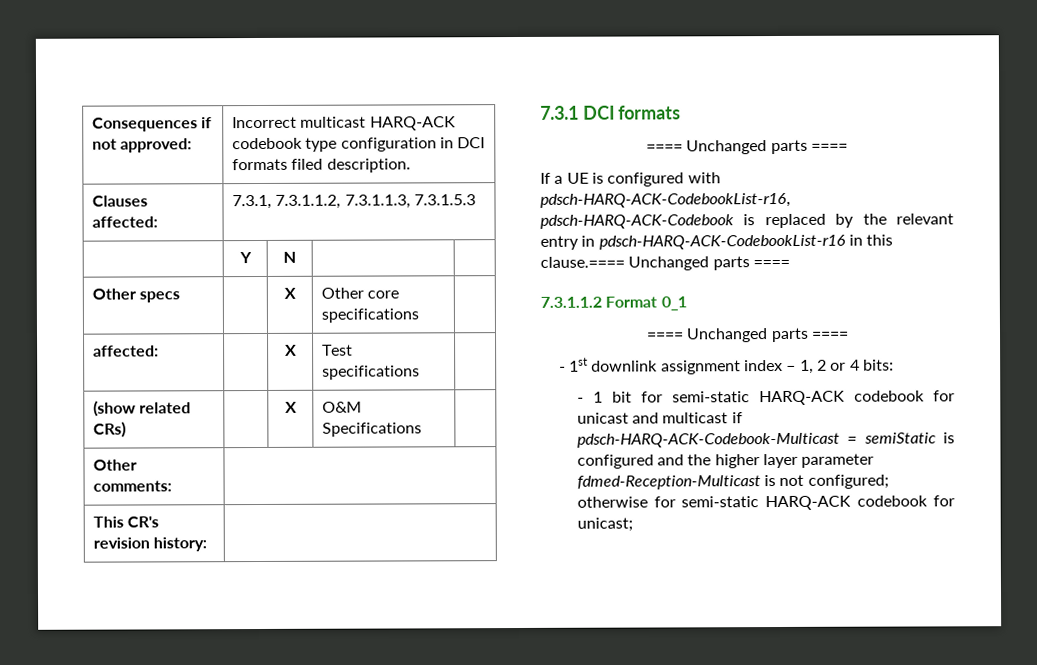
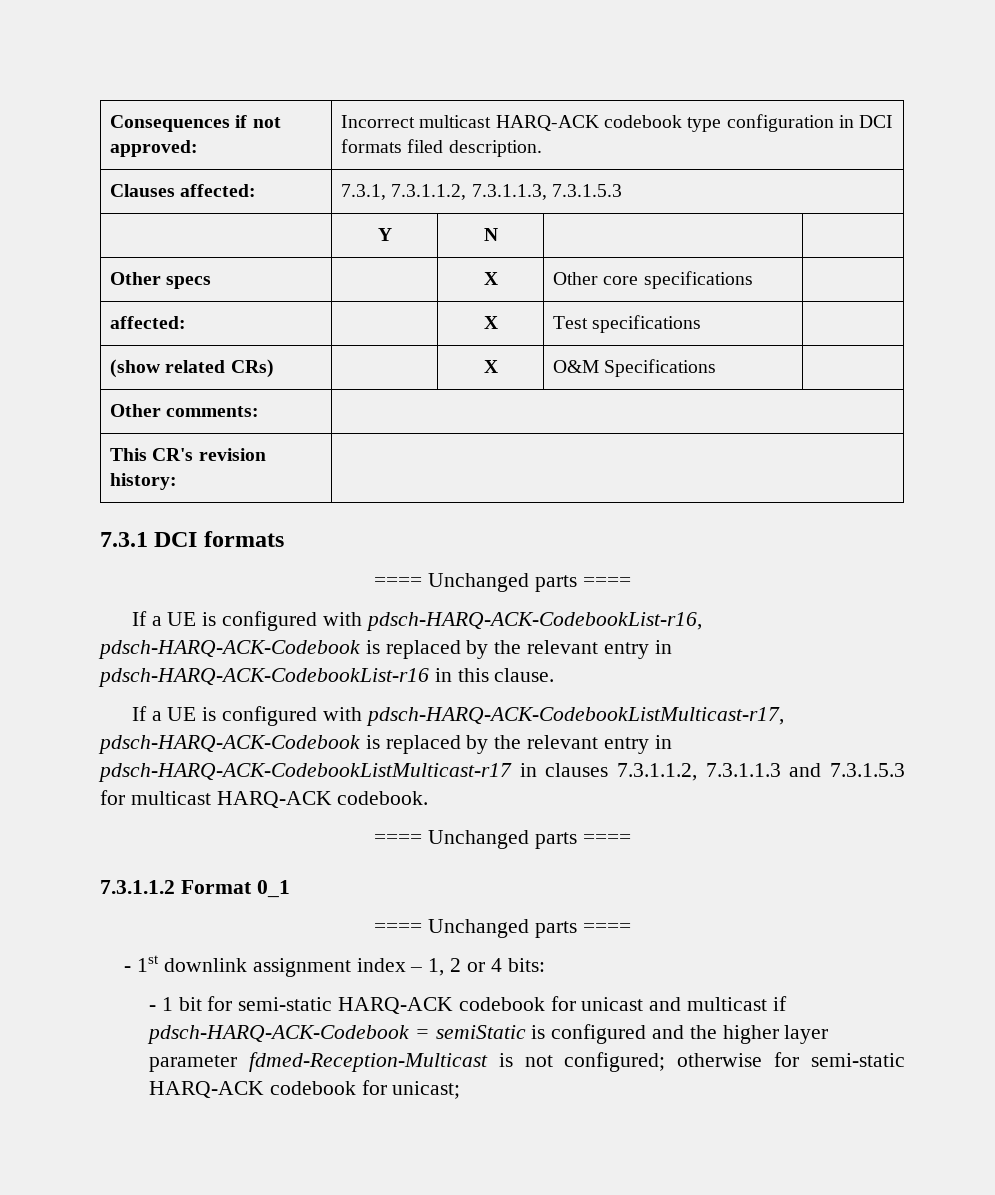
[540,256,625,268] clause.==== -> [494,668,555,682] [131,706,784,726] [98,735,672,754] [98,763,905,782] [100,790,429,808] [374,834,423,844] clause. // If a UE is configured with pdsch-HARQ-ACK-CodebookListMulticast-r17, pdsch-HARQ-ACK-Codebook is replaced by the relevant entry in pdsch-HARQ-ACK-CodebookListMulticast-r17 in clauses 7.3.1.1.2, 7.3.1.1.3 and 7.3.1.5.3 for multicast HARQ-ACK codebook. // ====
[576,432,840,448] pdsch-HARQ-ACK-Codebook-Multicast -> [146,1025,409,1044] pdsch-HARQ-ACK-Codebook

